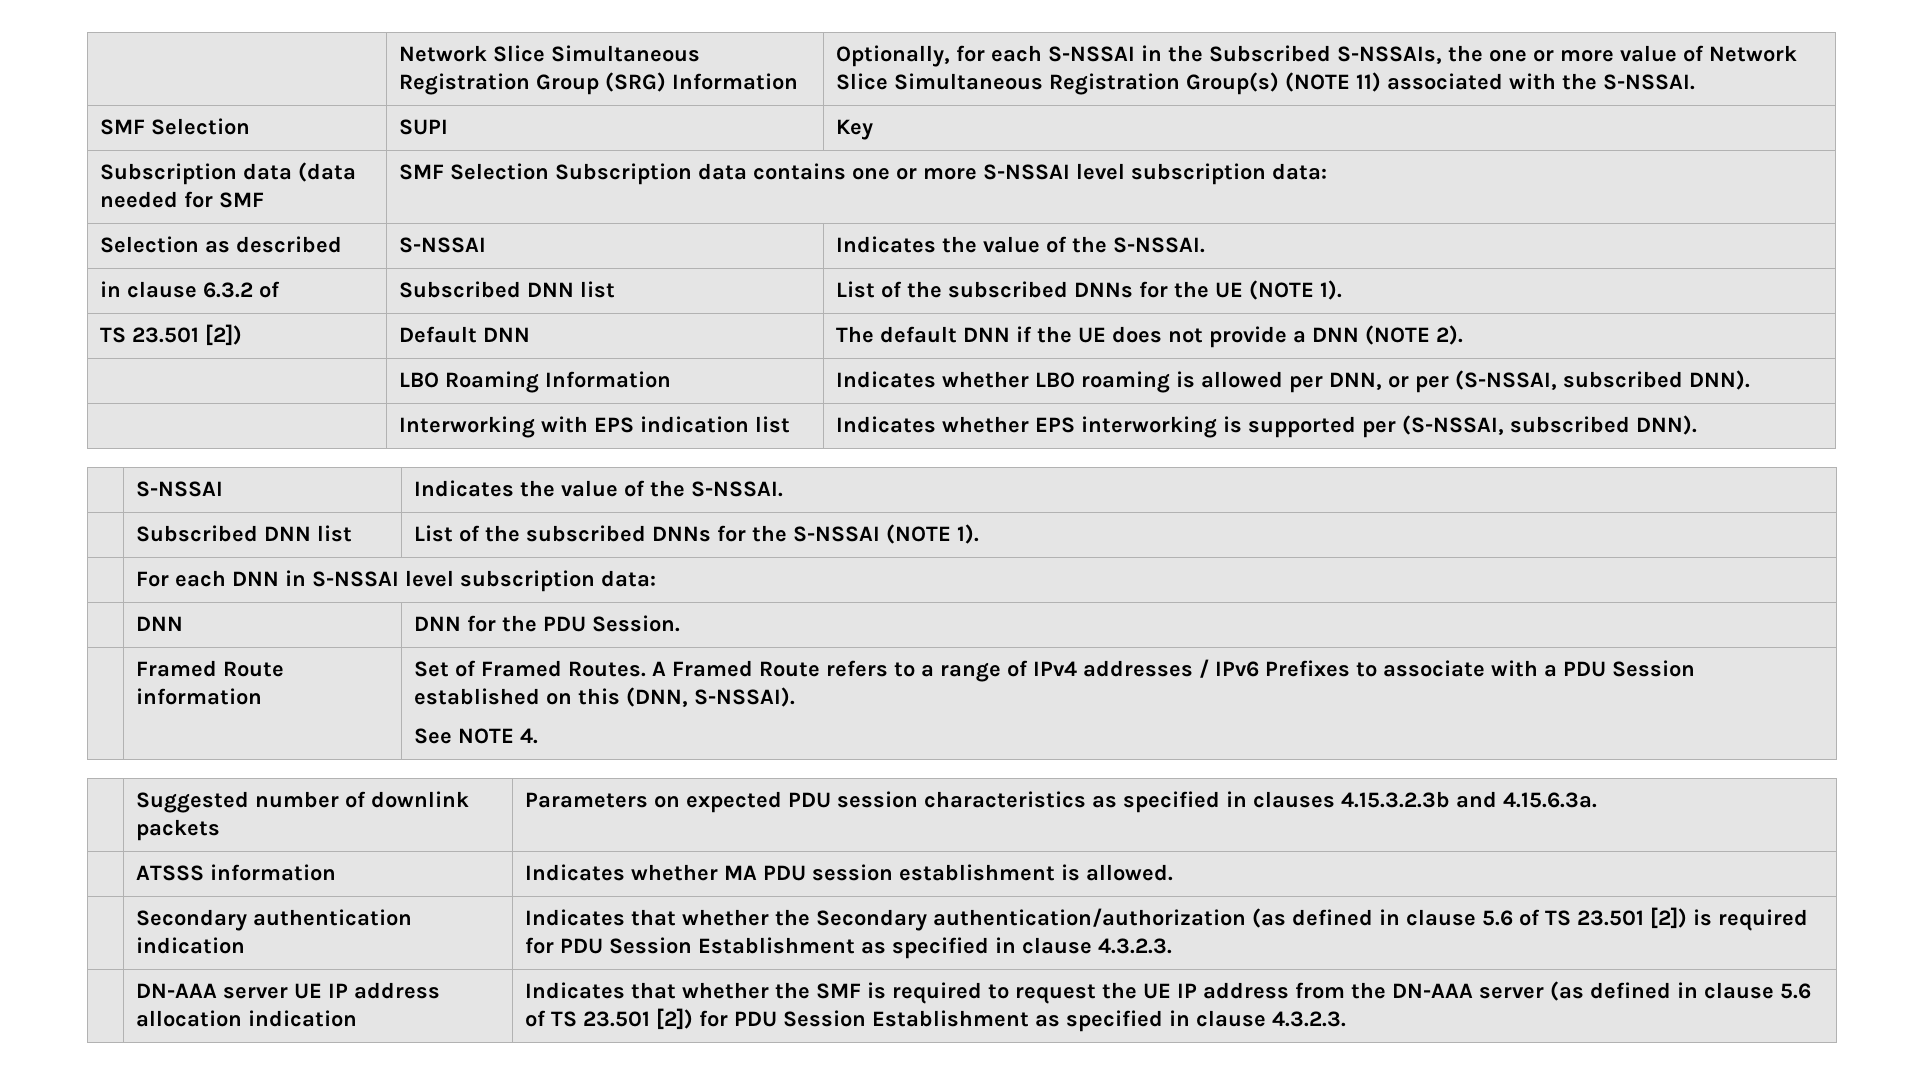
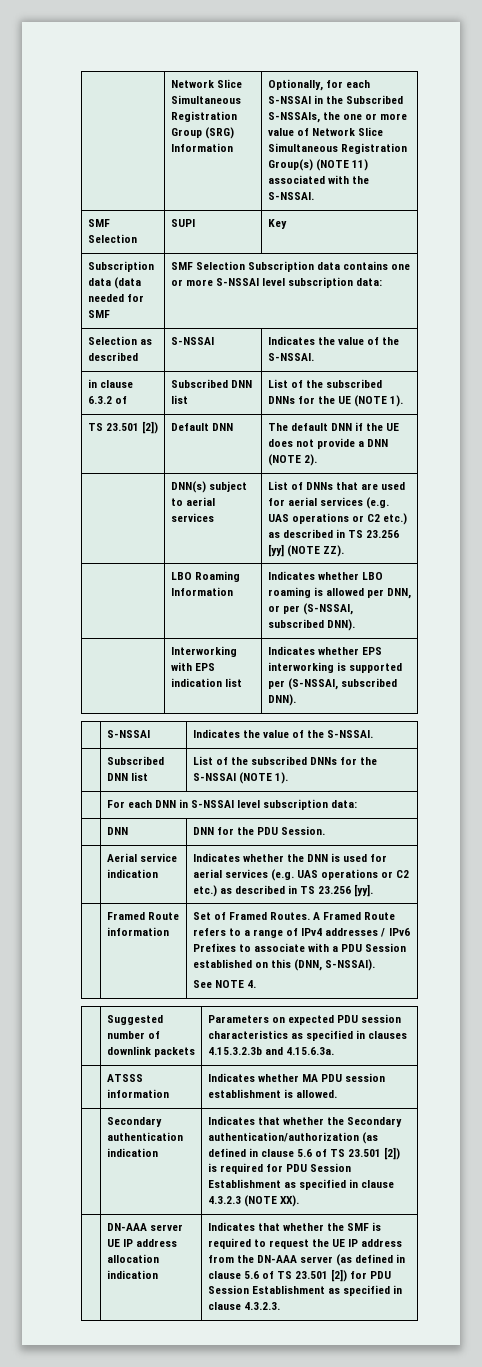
(1463, 335) none -> [170,481,247,493] [170,497,215,506] [170,513,214,522] [267,481,406,490] [267,497,390,509] [267,513,408,525] [267,529,400,538] [267,544,344,557] // | DNN(s) subject to aerial services | List of DNNs that are used for aerial services (e.g. UAS operations or C2 etc.) as described in TS 23.256 [yy] (NOTE ZZ).
(680, 623) none -> [106,853,177,862] [106,869,158,878] [192,853,388,862] [192,869,410,881] [192,884,374,897] // | Aerial service indication | Indicates whether the DNN is used for aerial services (e.g. UAS operations or C2 etc.) as described in TS 23.256 [yy].
[1097,938,1172,954] 4.3.2.3. -> [207,1195,299,1207] 4.3.2.3 (NOTE XX).

